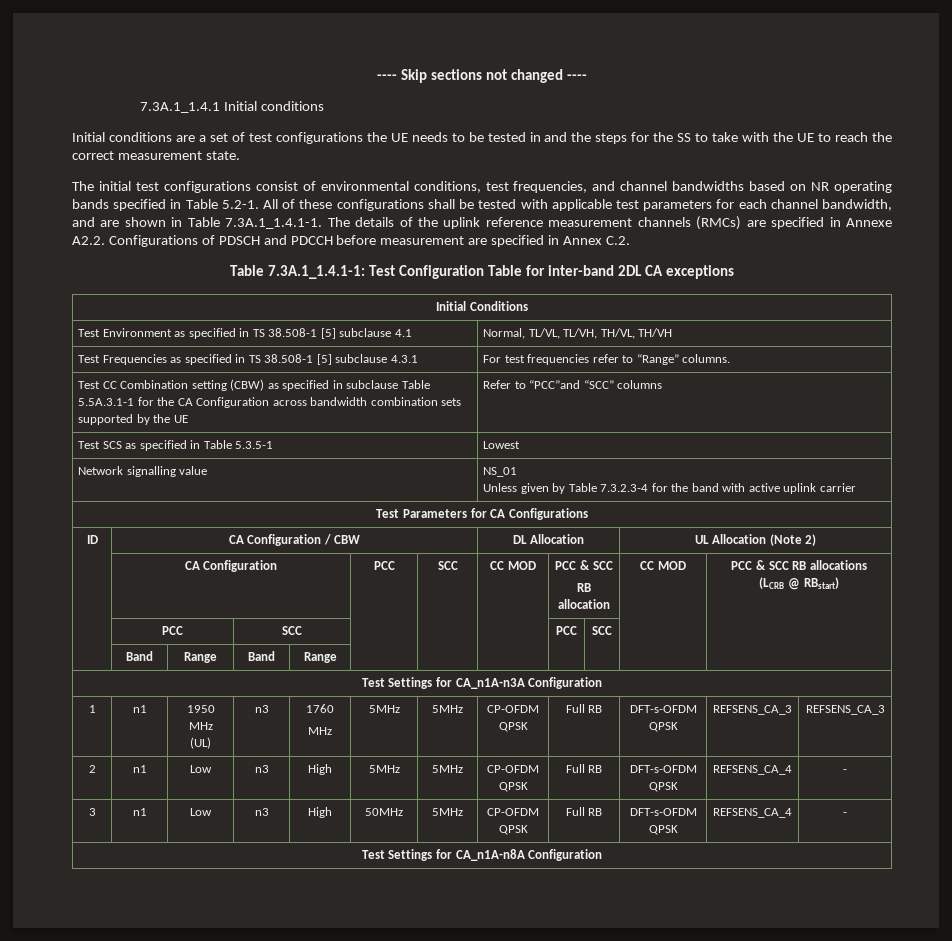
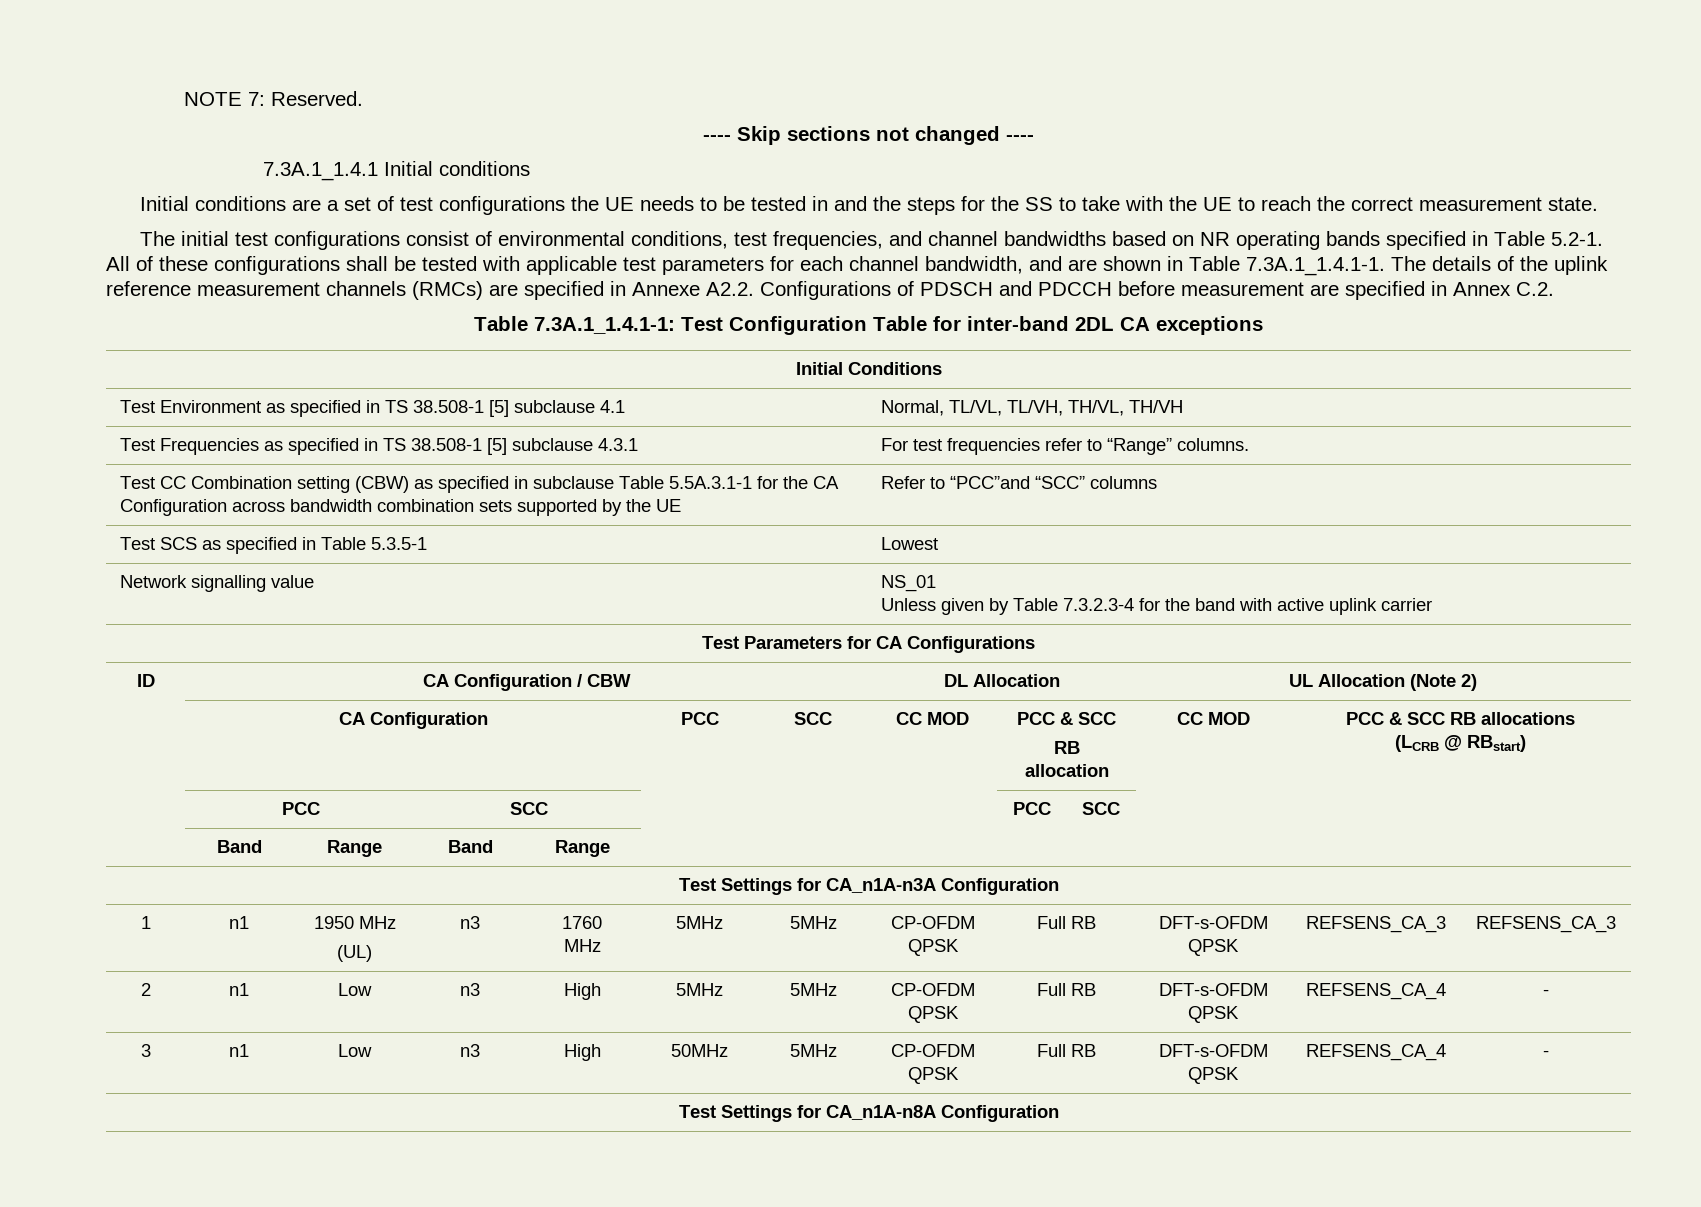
(377, 77) none -> [184,91,364,106] NOTE 7: Reserved. //

